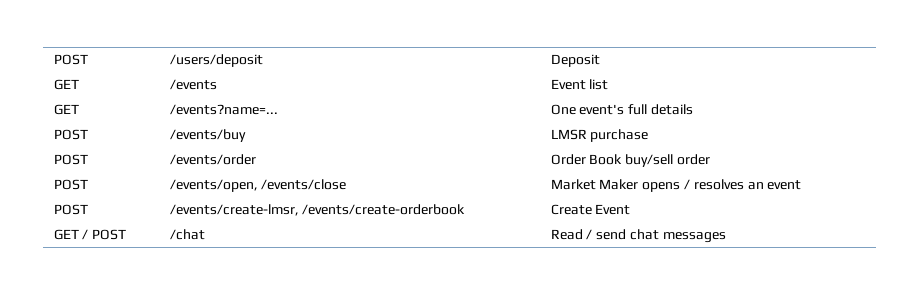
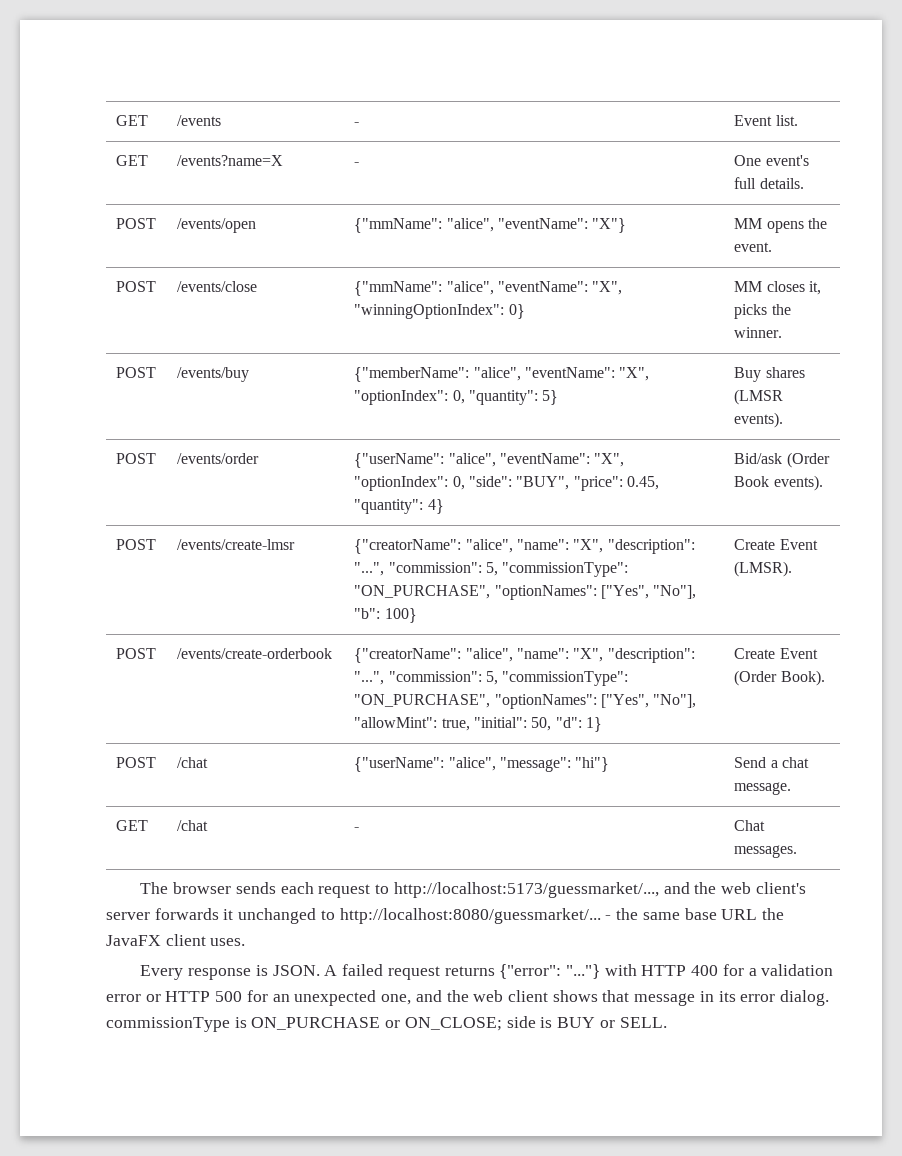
[53,54,88,65] [169,54,263,67] [550,54,600,67] POST | /users/deposit | Deposit // -> (116, 120) none
[550,79,609,90] [53,104,79,115] [169,104,278,115] | Event list // GET | /events?name=... -> [354,122,360,126] [734,115,798,126] [116,155,149,166] [177,155,284,166] [354,162,360,166] | - | Event list. // GET | /events?name=X | -
[650,104,693,115] [53,129,88,140] [169,129,246,142] [550,129,649,142] [53,154,88,165] [169,154,256,165] [550,154,710,167] [53,179,88,190] [169,179,347,192] [550,179,802,192] [53,204,88,215] [169,204,299,216] details // POST | /events/buy | LMSR purchase // POST | /events/order | Order Book buy/sell order // POST | /events/open, /events/close | Market Maker opens / resolves an event // POST | /events/create-lmsr, -> [759,178,804,189] [116,218,157,229] [177,218,257,233] [354,218,627,233] [734,218,827,233] [734,242,773,252] [116,281,157,292] [177,281,258,292] [354,281,623,296] [354,304,525,319] [734,281,821,295] [734,304,791,319] [734,327,783,338] [116,367,157,378] [177,367,250,382] [354,367,650,382] [354,390,559,405] [734,367,805,382] [734,389,784,405] [734,412,784,428] [116,453,157,464] [177,453,260,464] [354,453,625,468] [354,476,659,491] [354,499,444,514] [734,452,830,468] [734,475,823,491] [116,539,157,550] [177,539,296,550] [354,539,695,554] [354,562,629,577] [354,585,697,600] [354,608,417,623] [734,539,818,550] [734,561,793,577] [116,648,157,659] details. // POST | /events/open | {"mmName": "alice", "eventName": "X"} | MM opens the event. // POST | /events/close | {"mmName": "alice", "eventName": "X", "winningOptionIndex": 0} | MM closes it, picks the winner. // POST | /events/buy | {"memberName": "alice", "eventName": "X", "optionIndex": 0, "quantity": 5} | Buy shares (LMSR events). // POST | /events/order | {"userName": "alice", "eventName": "X", "optionIndex": 0, "side": "BUY", "price": 0.45, "quantity": 4} | Bid/ask (Order Book events). // POST | /events/create-lmsr | {"creatorName": "alice", "name": "X", "description": "...", "commission": 5, "commissionType": "ON_PURCHASE", "optionNames": ["Yes", "No"], "b": 100} | Create Event (LMSR). // POST |
[550,204,631,215] [53,229,89,240] | Create Event // GET / -> [354,648,695,663] [354,671,629,686] [354,694,697,709] [354,717,602,732] [734,648,818,659] [734,670,825,686] | {"creatorName": "alice", "name": "X", "description": "...", "commission": 5, "commissionType": "ON_PURCHASE", "optionNames": ["Yes", "No"], "allowMint": true, "initial": 50, "d": 1} | Create Event (Order Book). //
[550,229,726,243] Read / send chat messages -> [354,757,610,772] [734,757,809,768] [734,782,792,795] [116,820,149,831] [177,820,209,831] [354,827,360,831] [734,820,766,831] [734,845,798,858] [140,882,806,898] [106,908,784,924] [106,934,246,946] [140,964,834,980] [106,990,830,1006] [106,1016,667,1032] {"userName": "alice", "message": "hi"} | Send a chat message. // GET | /chat | - | Chat messages. // The browser sends each request to http://localhost:5173/guessmarket/..., and the web client's server forwards it unchanged to http://localhost:8080/guessmarket/... - the same base URL the JavaFX client uses. // Every response is JSON. A failed request returns {"error": "..."} with HTTP 400 for a validation error or HTTP 500 for an unexpected one, and the web client shows that message in its error dialog. commissionType is ON_PURCHASE or ON_CLOSE; side is BUY or SELL.

